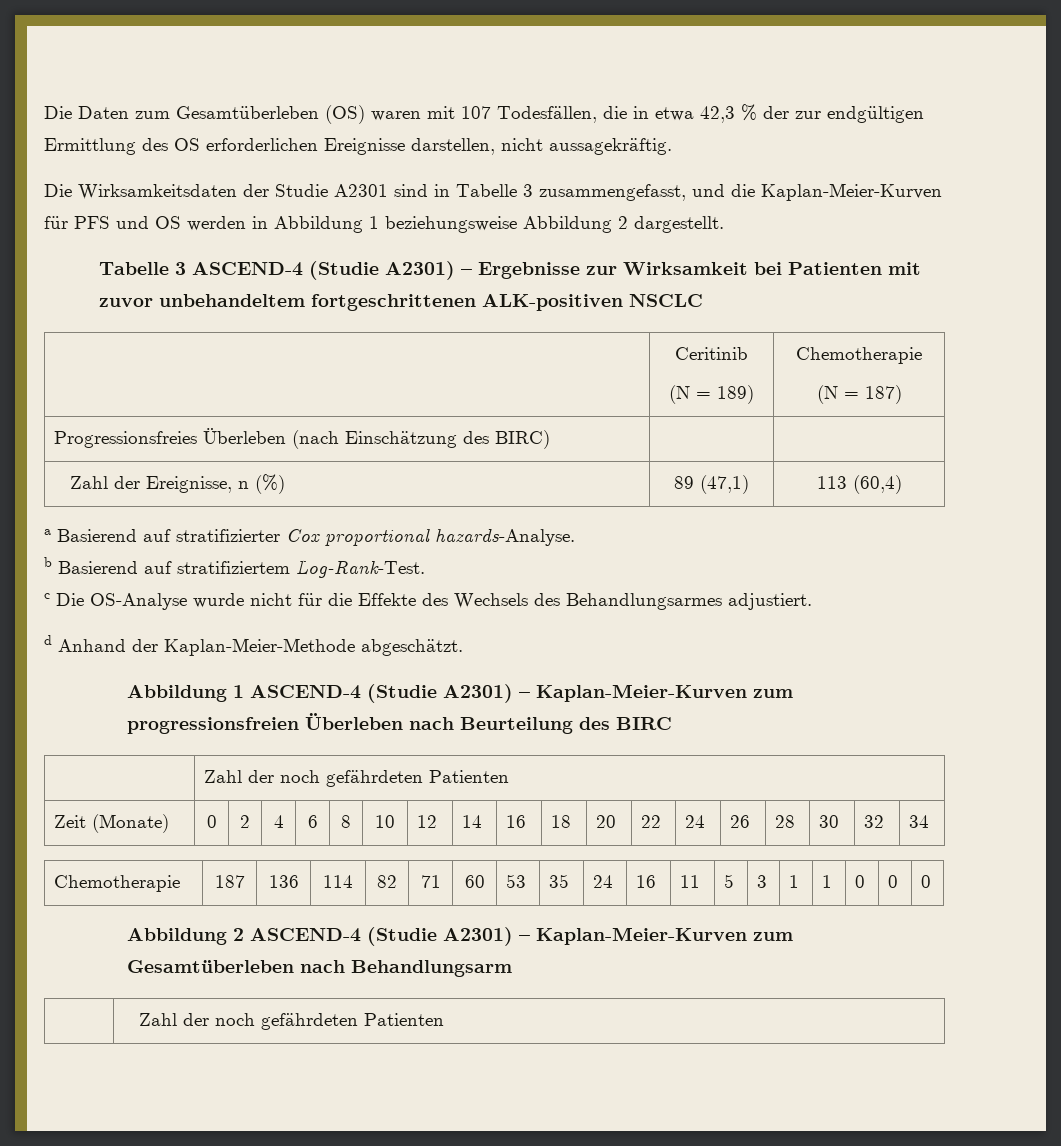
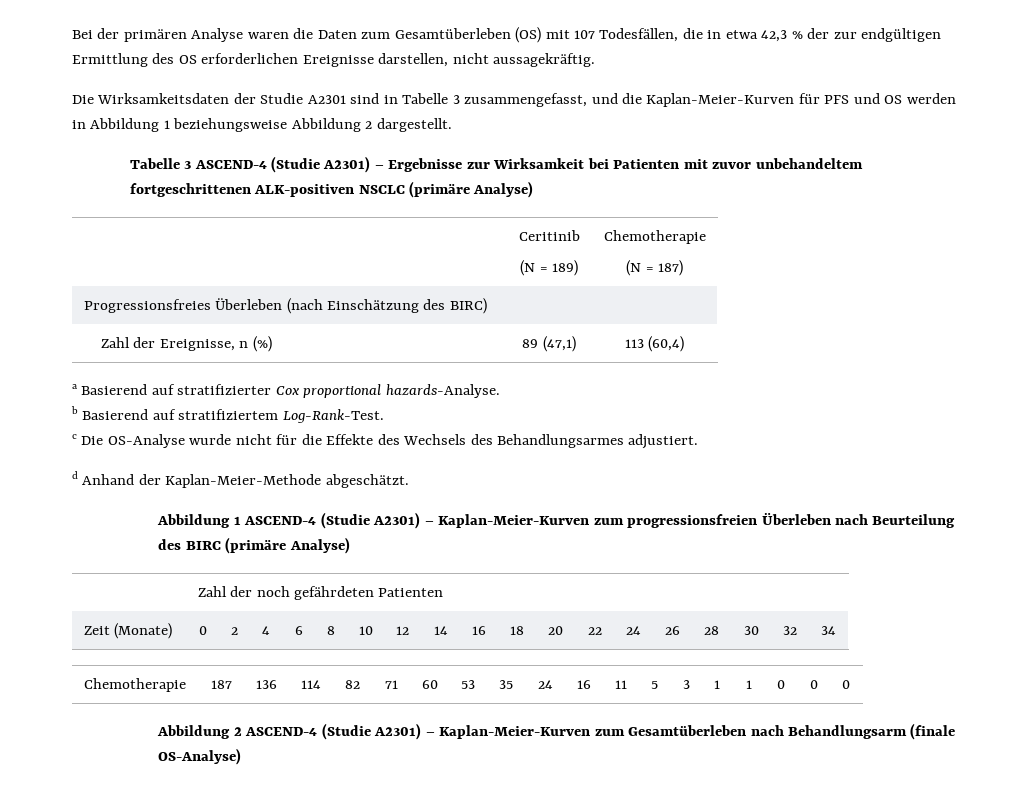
[44,106,72,119] Die -> [72,28,314,42] Bei der primären Analyse waren die
[371,111,421,121] waren -> (542, 35) none
(704, 300) none -> [408,181,534,198] (primäre Analyse)
(673, 723) none -> [225,537,350,554] (primäre Analyse)
[139,1013,445,1030] // | Zahl der noch gefährdeten Patienten -> [910,723,956,740] [158,748,242,765] (finale OS-Analyse)

